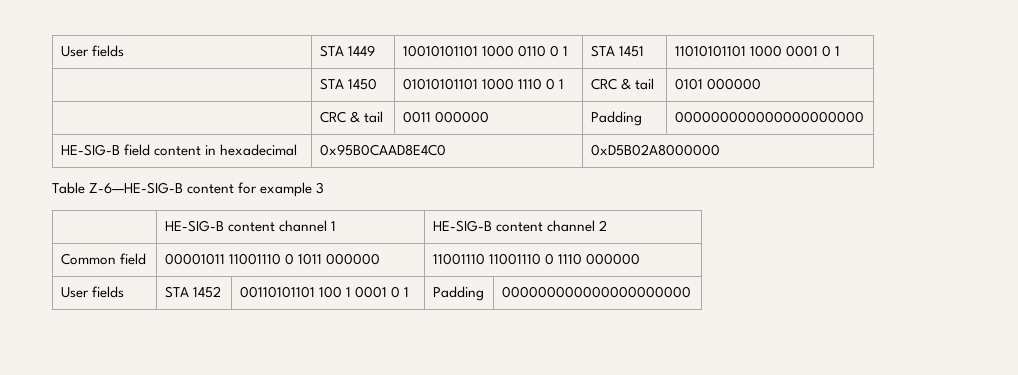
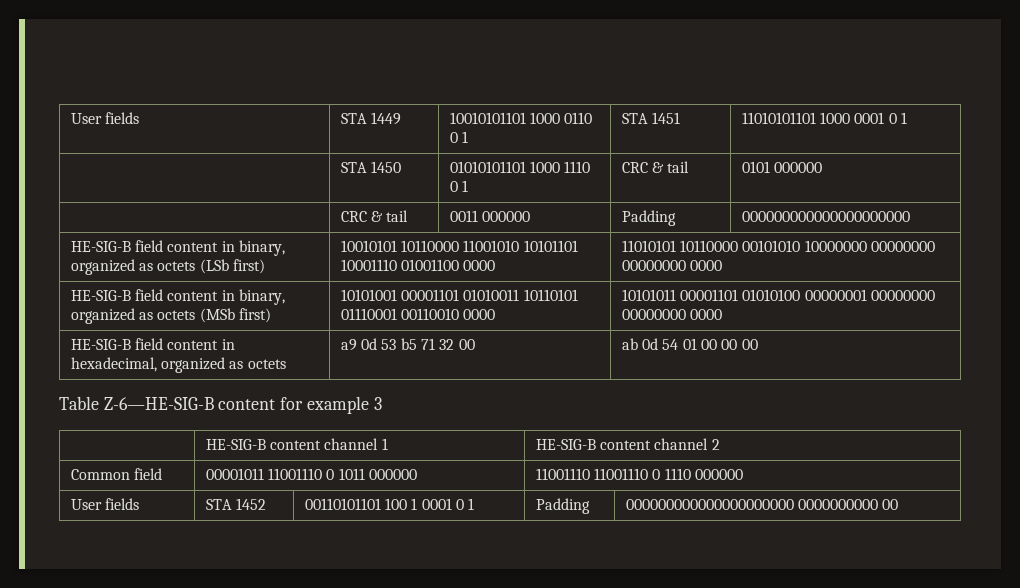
[219,144,297,156] [319,144,446,156] [590,144,720,156] hexadecimal | 0x95B0CAAD8E4C0 | 0xD5B02A8000000 -> [239,240,286,256] [70,259,266,275] [340,240,578,252] [340,259,496,271] [621,240,936,252] [621,260,723,271] [70,289,286,305] [70,308,272,324] [340,289,578,301] [340,308,496,320] [621,289,936,301] [621,309,723,320] [70,338,235,350] [70,357,286,373] [340,338,475,351] [621,338,758,350] binary, organized as octets (LSb first) | 10010101 10110000 11001010 10101101 10001110 01001100 0000 | 11010101 10110000 00101010 10000000 00000000 00000000 0000 // HE-SIG-B field content in binary, organized as octets (MSb first) | 10101001 00001101 01010011 10110101 01110001 00110010 0000 | 10101011 00001101 01010100 00000001 00000000 00000000 0000 // HE-SIG-B field content in hexadecimal, organized as octets | a9 0d 53 b5 71 32 00 | ab 0d 54 01 00 00 00
(691, 292) none -> [798,499,899,510] 0000000000 00

